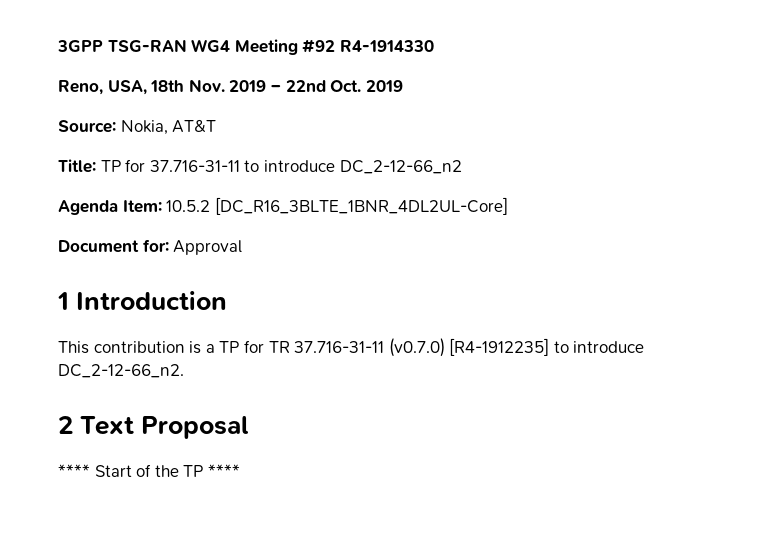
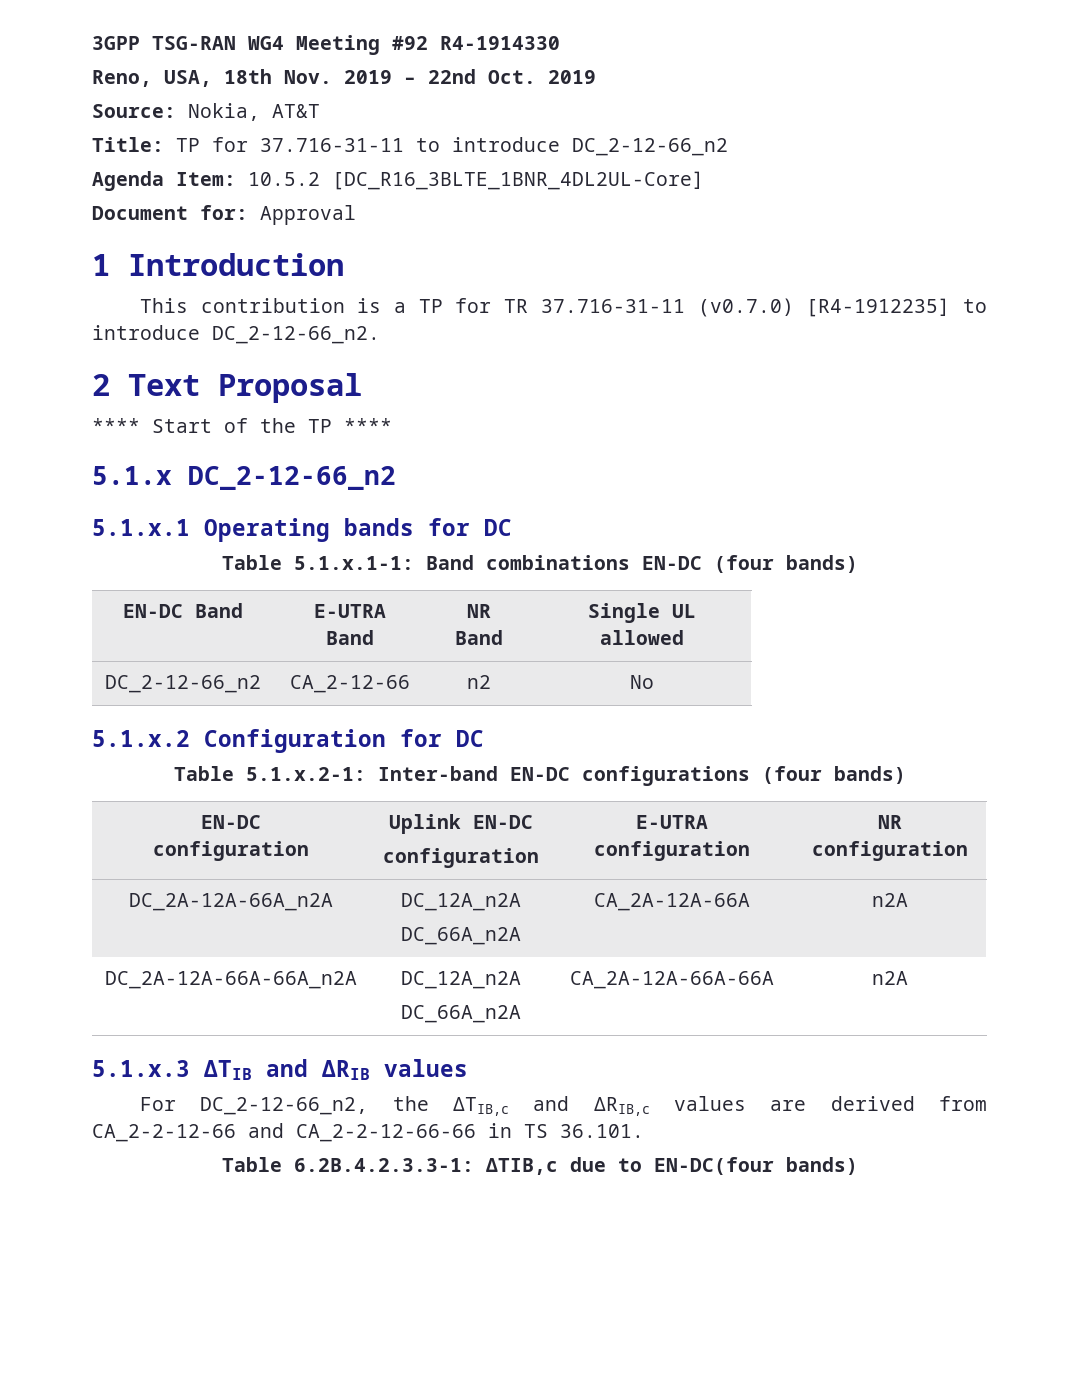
(240, 470) none -> [92,466,396,490] [92,518,512,542] [221,555,858,573] [123,603,243,618] [314,604,386,618] [326,630,374,645] [467,604,491,618] [455,630,503,645] [587,603,696,623] [599,630,684,645] [105,675,261,693] [290,675,410,693] [467,675,491,689] [629,675,654,689] [92,729,484,753] [173,766,906,786] [201,815,261,829] [153,841,309,861] [388,814,533,834] [382,848,539,868] [636,815,708,829] [594,841,750,861] [877,815,902,829] [811,841,968,861] [129,893,333,911] [400,893,521,911] [400,927,521,945] [594,893,750,911] [871,893,908,907] [105,971,357,989] [400,971,521,989] [400,1005,521,1023] [570,971,774,989] [871,971,908,985] [92,1059,468,1080] [139,1096,987,1116] [92,1123,644,1142] [221,1157,858,1175] // 5.1.x DC_2-12-66_n2 // 5.1.x.1 Operating bands for DC // Table 5.1.x.1-1: Band combinations EN-DC (four bands) // EN-DC Band | E-UTRA Band | NR Band | Single UL allowed // DC_2-12-66_n2 | CA_2-12-66 | n2 | No // 5.1.x.2 Configuration for DC // Table 5.1.x.2-1: Inter-band EN-DC configurations (four bands) // EN-DC // configuration | Uplink EN-DC // configuration | E-UTRA configuration | NR configuration // DC_2A-12A-66A_n2A | DC_12A_n2A // DC_66A_n2A | CA_2A-12A-66A | n2A // DC_2A-12A-66A-66A_n2A | DC_12A_n2A // DC_66A_n2A | CA_2A-12A-66A-66A | n2A // 5.1.x.3 ∆TIB and ∆RIB values // For DC_2-12-66_n2, the ΔTIB,c and ΔRIB,c values are derived from CA_2-2-12-66 and CA_2-2-12-66-66 in TS 36.101. // Table 6.2B.4.2.3.3-1: ΔTIB,c due to EN-DC(four bands)

